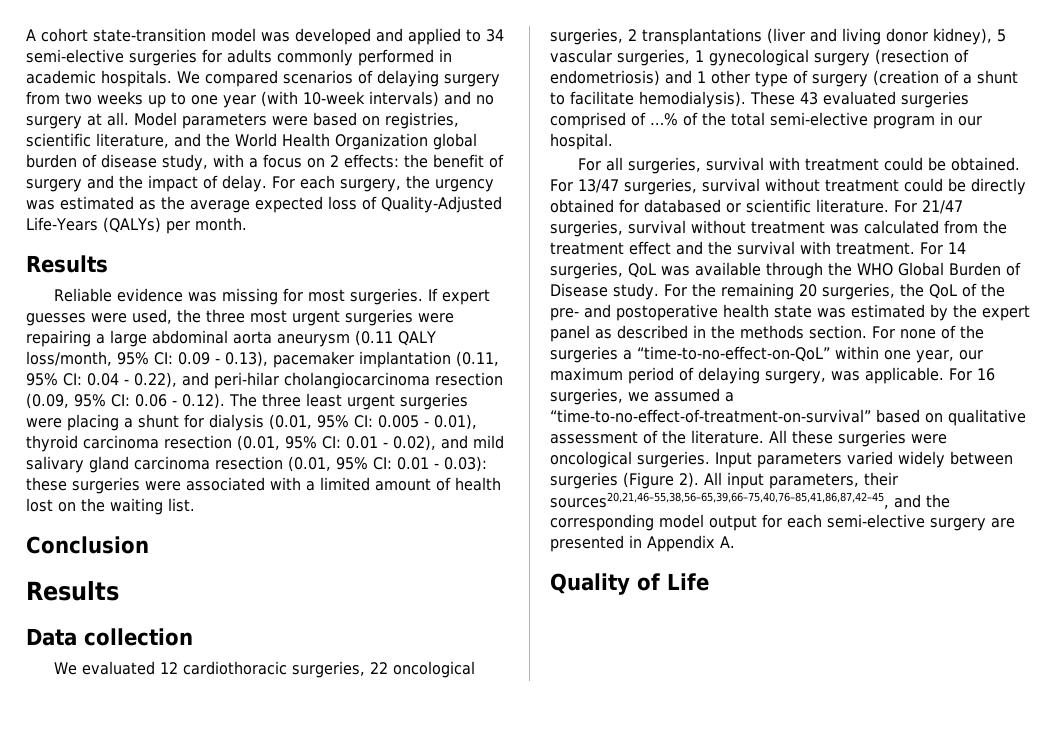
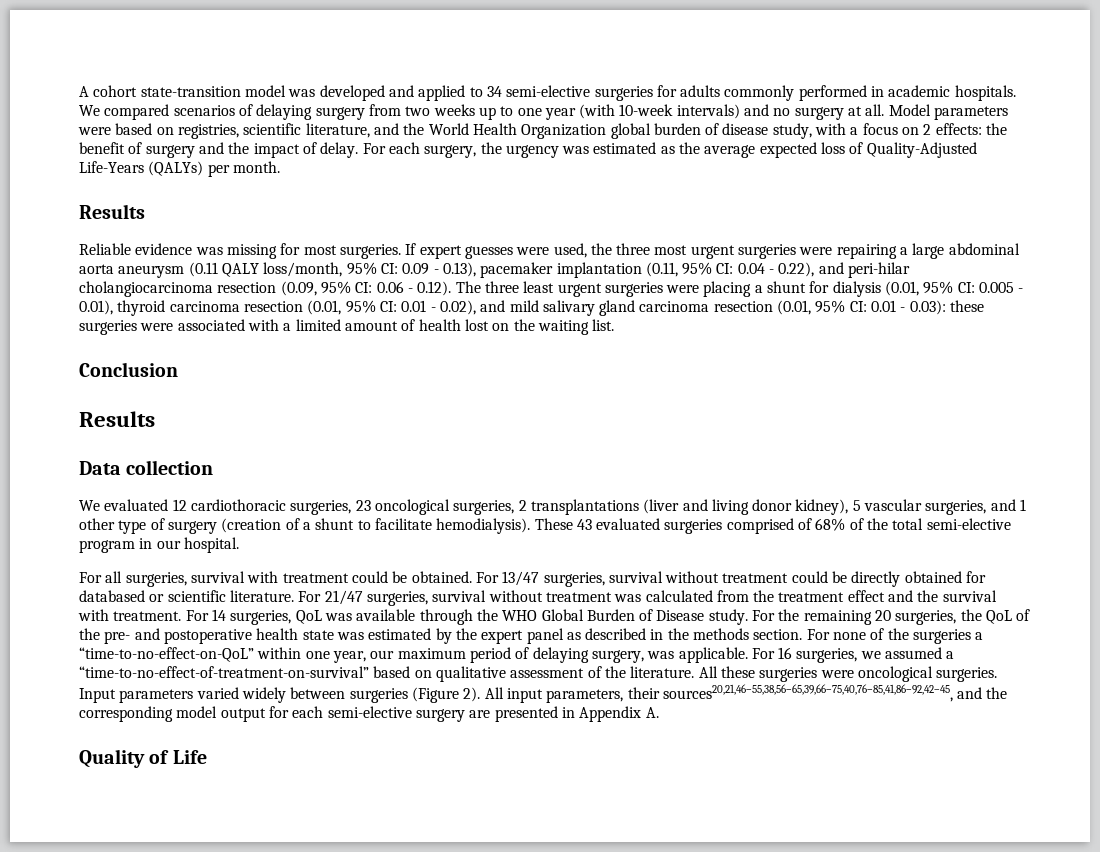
[370,662,389,674] 22 -> [355,500,371,511] 23
[695,49,969,66] [550,70,660,86] 1 gynecological surgery (resection of endometriosis) -> (987, 507) none
[650,113,678,126] …% -> [815,518,846,531] 68%
[550,492,889,509] sources20,21,46–55,38,56–65,39,66–75,40,76–85,41,86,87,42–45, -> [662,684,953,702] sources20,21,46–55,38,56–65,39,66–75,40,76–85,41,86–92,42–45,

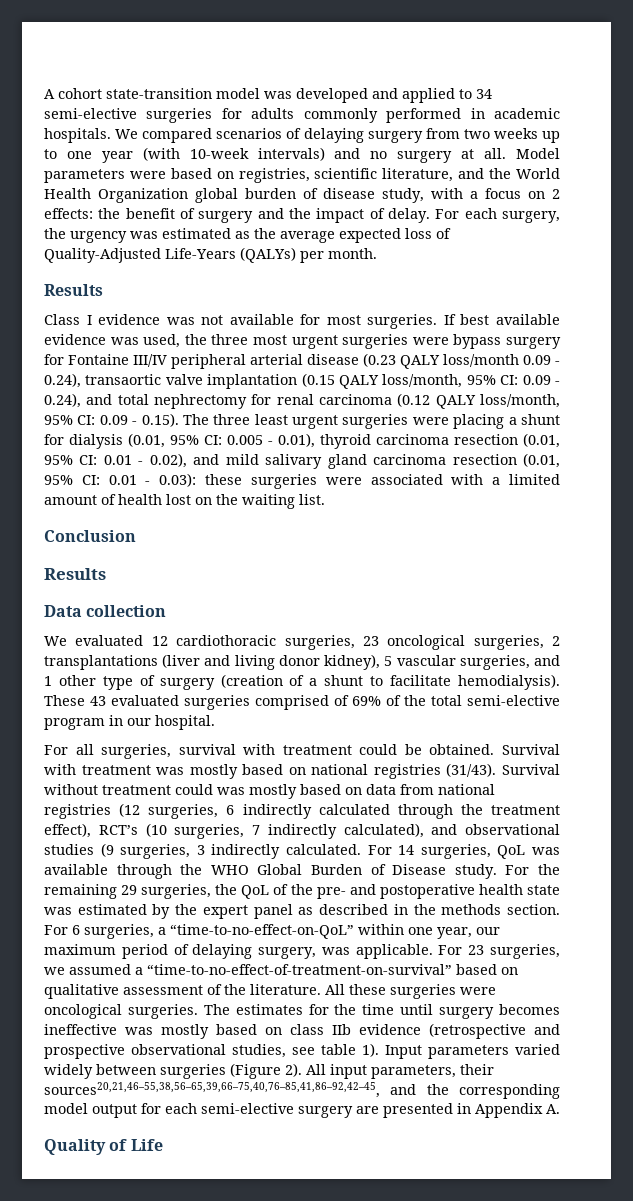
[79,243,550,259] Reliable evidence was missing for most surgeries. If expert guesses were -> [44,314,560,329] [44,334,139,345] Class I evidence was not available for most surgeries. If best available evidence was
[836,243,1020,259] [79,262,911,278] [79,281,452,297] repairing a large abdominal aorta aneurysm (0.11 QALY loss/month, 95% CI: 0.09 - 0.13), pacemaker implantation (0.11, 95% CI: 0.04 - 0.22), and peri-hilar cholangiocarcinoma resection (0.09, 95% CI: 0.06 - 0.12). -> [453,334,561,349] [44,353,560,369] [44,373,560,389] [44,393,560,409] [44,413,179,427] bypass surgery for Fontaine III/IV peripheral arterial disease (0.23 QALY loss/month 0.09 - 0.24), transaortic valve implantation (0.15 QALY loss/month, 95% CI: 0.09 - 0.24), and total nephrectomy for renal carcinoma (0.12 QALY loss/month, 95% CI: 0.09 - 0.15).
[815,518,846,531] 68% -> [352,696,381,706] 69%
[475,571,987,587] [79,590,997,606] [78,609,182,621] For 13/47 surgeries, survival without treatment could be directly obtained for databased or scientific literature. For 21/47 surgeries, survival without treatment was calculated from the treatment effect and the survival with treatment. -> [501,744,560,755] [44,763,560,779] [44,784,495,799] [44,803,560,819] [44,823,560,839] [44,843,361,859] Survival with treatment was mostly based on national registries (31/43). Survival without treatment could was mostly based on data from national registries (12 surgeries, 6 indirectly calculated through the treatment effect), RCT’s (10 surgeries, 7 indirectly calculated), and observational studies (9 surgeries, 3 indirectly calculated.
[875,610,892,621] 20 -> [121,885,138,895] 29
[833,628,972,644] none of the surgeries -> [72,924,154,939] 6 surgeries,
[778,647,793,659] 16 -> [468,945,485,955] 23
(998, 674) none -> [203,1004,561,1019] [44,1023,560,1039] [44,1043,379,1059] The estimates for the time until surgery becomes ineffective was mostly based on class IIb evidence (retrospective and prospective observational studies, see table 1).

